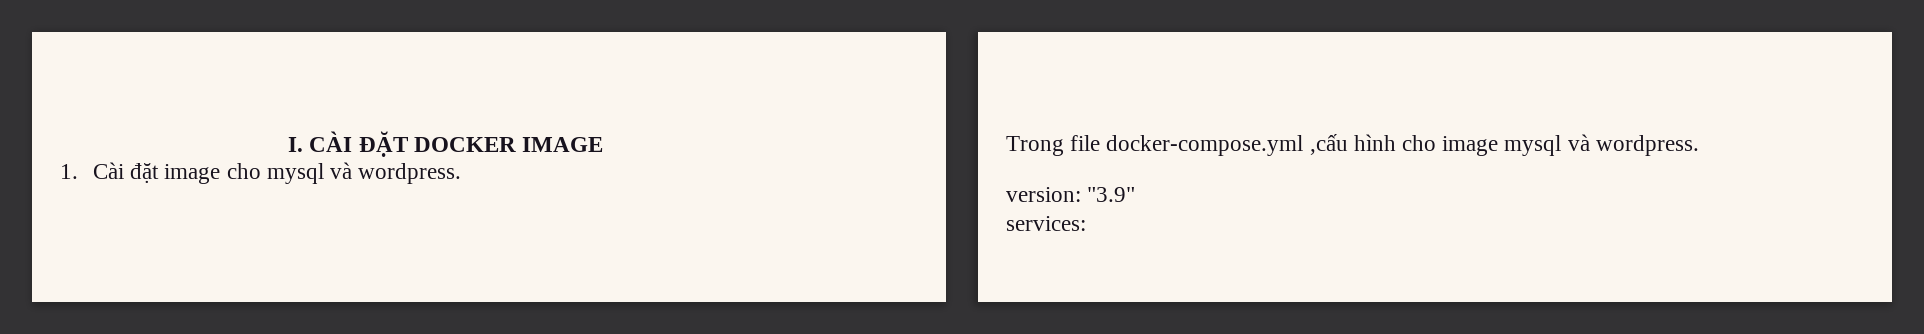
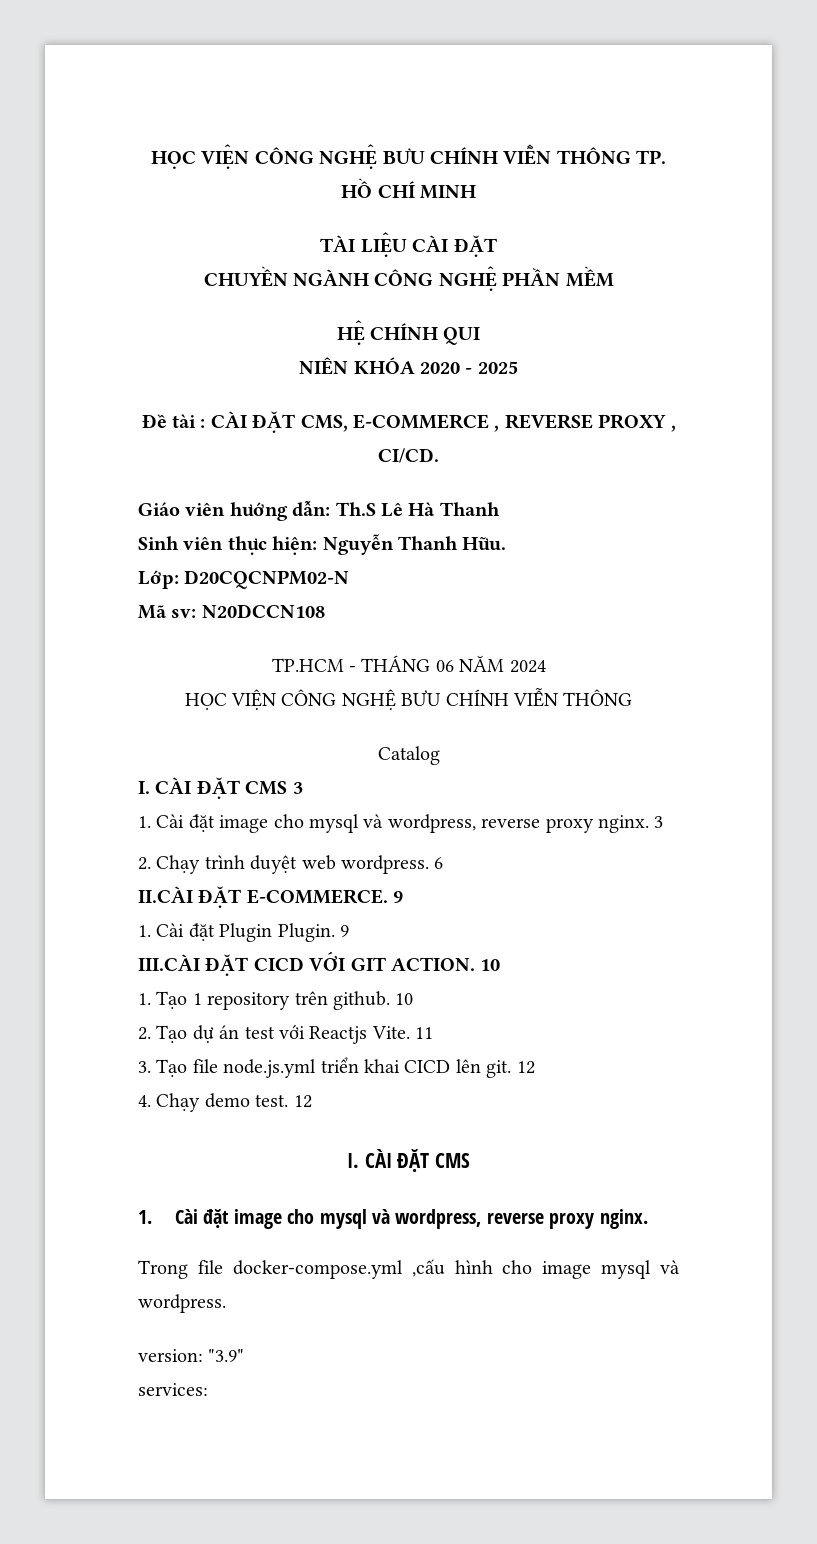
[288,131,603,157] [60,162,462,184] I. CÀI ĐẶT DOCKER IMAGE // 1. Cài đặt image cho mysql và wordpress. -> [150,144,667,169] [341,178,476,199] [320,232,497,257] [203,266,614,291] [336,320,481,345] [299,357,518,375] [141,411,676,433] [378,448,439,463] [138,500,500,521] [138,534,507,555] [138,570,350,589] [138,604,325,619] [271,655,546,673] [184,688,633,711] [377,746,440,765] [138,777,303,799] [138,814,664,833] [138,855,444,874] [138,886,404,908] [138,923,349,942] [138,951,501,976] [138,991,414,1010] [138,1025,434,1044] [138,1057,535,1078] [138,1093,312,1112] [347,1149,470,1172] [138,1209,648,1229] HỌC VIỆN CÔNG NGHỆ BƯU CHÍNH VIỄN THÔNG TP. HỒ CHÍ MINH // TÀI LIỆU CÀI ĐẶT // CHUYỀN NGÀNH CÔNG NGHỆ PHẦN MỀM // HỆ CHÍNH QUI // NIÊN KHÓA 2020 - 2025 // Đề tài : CÀI ĐẶT CMS, E-COMMERCE , REVERSE PROXY , CI/CD. // Giáo viên hướng dẫn: Th.S Lê Hà Thanh // Sinh viên thực hiện: Nguyễn Thanh Hữu. // Lớp: D20CQCNPM02-N // Mã sv: N20DCCN108 // TP.HCM - THÁNG 06 NĂM 2024 // HỌC VIỆN CÔNG NGHỆ BƯU CHÍNH VIỄN THÔNG // Catalog // I. CÀI ĐẶT CMS 3 // 1. Cài đặt image cho mysql và wordpress, reverse proxy nginx. 3 // 2. Chạy trình duyệt web wordpress. 6 // II.CÀI ĐẶT E-COMMERCE. 9 // 1. Cài đặt Plugin Plugin. 9 // III.CÀI ĐẶT CICD VỚI GIT ACTION. 10 // 1. Tạo 1 repository trên github. 10 // 2. Tạo dự án test với Reactjs Vite. 11 // 3. Tạo file node.js.yml triển khai CICD lên git. 12 // 4. Chạy demo test. 12 // I. CÀI ĐẶT CMS // 1. Cài đặt image cho mysql và wordpress, reverse proxy nginx.

